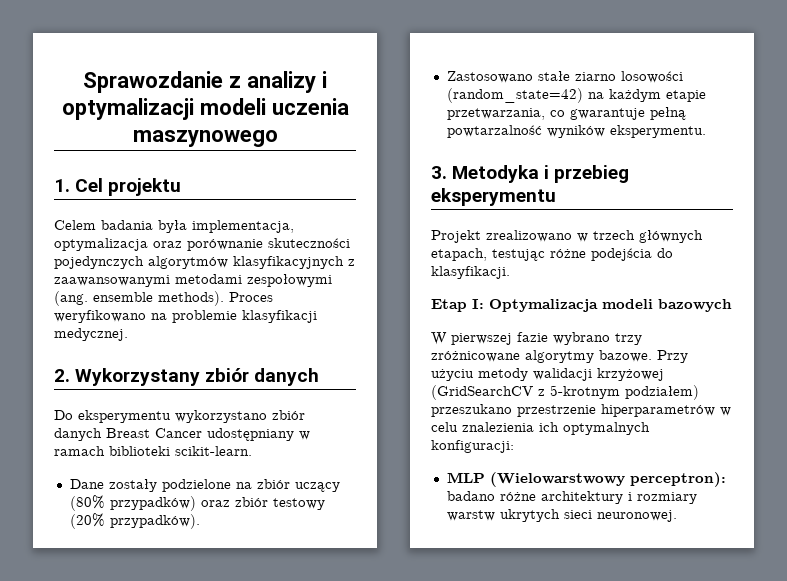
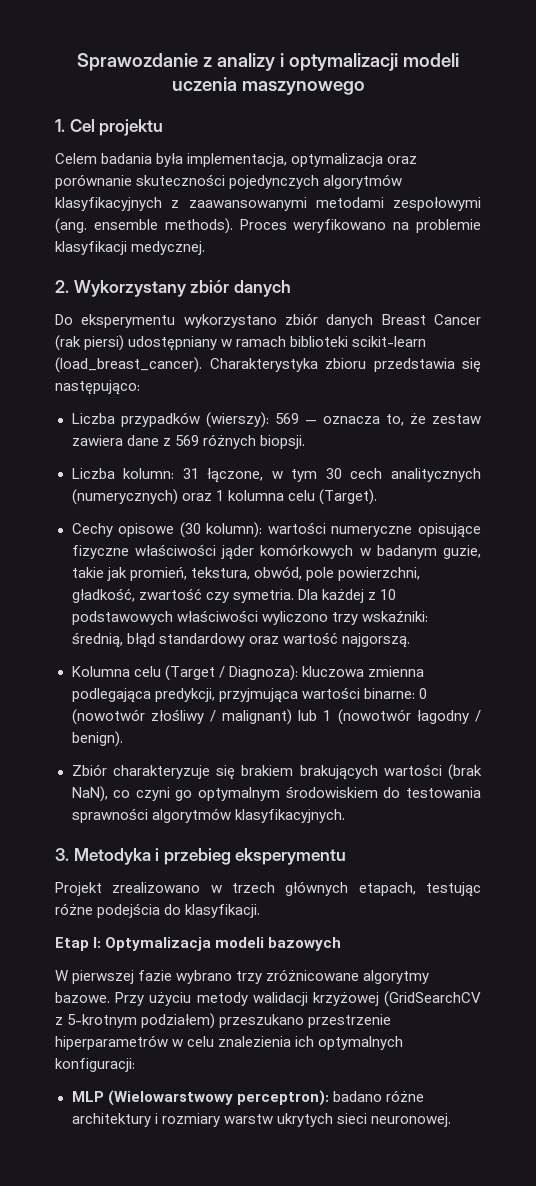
(202, 433) none -> [55,335,125,351] (rak piersi)
[175,446,252,456] [69,479,340,492] [69,495,325,511] [69,513,200,529] [446,71,683,83] [446,88,706,103] [446,107,686,120] [446,125,706,138] scikit-learn. // Dane zostały podzielone na zbiór uczący (80% przypadków) oraz zbiór testowy (20% przypadków). // Zastosowano stałe ziarno losowości (random_state=42) na każdym etapie przetwarzania, co gwarantuje pełną powtarzalność wyników eksperymentu. -> [352,336,427,347] [55,357,481,373] [55,380,140,395] [71,412,481,428] [71,434,305,449] [71,468,481,483] [71,489,377,505] [71,522,481,538] [71,544,481,560] [71,566,420,581] [71,588,396,603] [71,610,428,625] [71,632,410,648] [71,665,424,681] [71,687,427,703] [71,709,481,725] [71,731,123,747] [71,764,482,780] [71,786,482,802] [71,808,345,823] scikit-learn (load_breast_cancer). Charakterystyka zbioru przedstawia się następująco: // Liczba przypadków (wierszy): 569 — oznacza to, że zestaw zawiera dane z 569 różnych biopsji. // Liczba kolumn: 31 łączone, w tym 30 cech analitycznych (numerycznych) oraz 1 kolumna celu (Target). // Cechy opisowe (30 kolumn): wartości numeryczne opisujące fizyczne właściwości jąder komórkowych w badanym guzie, takie jak promień, tekstura, obwód, pole powierzchni, gładkość, zwartość czy symetria. Dla każdej z 10 podstawowych właściwości wyliczono trzy wskaźniki: średnią, błąd standardowy oraz wartość najgorszą. // Kolumna celu (Target / Diagnoza): kluczowa zmienna podlegająca predykcji, przyjmująca wartości binarne: 0 (nowotwór złośliwy / malignant) lub 1 (nowotwór łagodny / benign). // Zbiór charakteryzuje się brakiem brakujących wartości (brak NaN), co czyni go optymalnym środowiskiem do testowania sprawności algorytmów klasyfikacyjnych.

